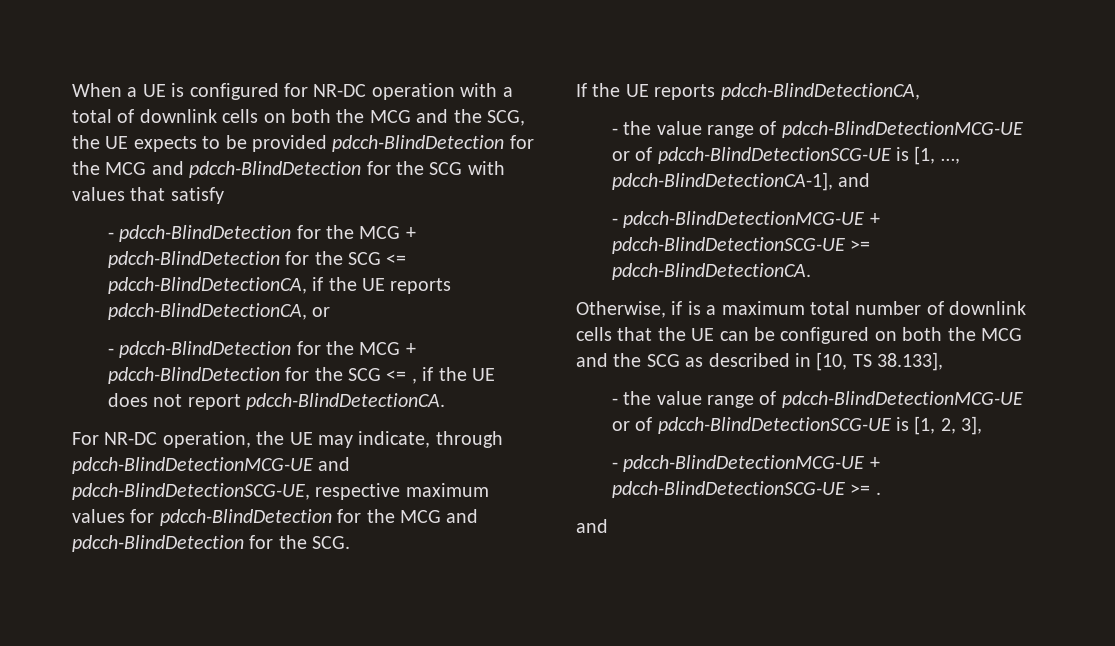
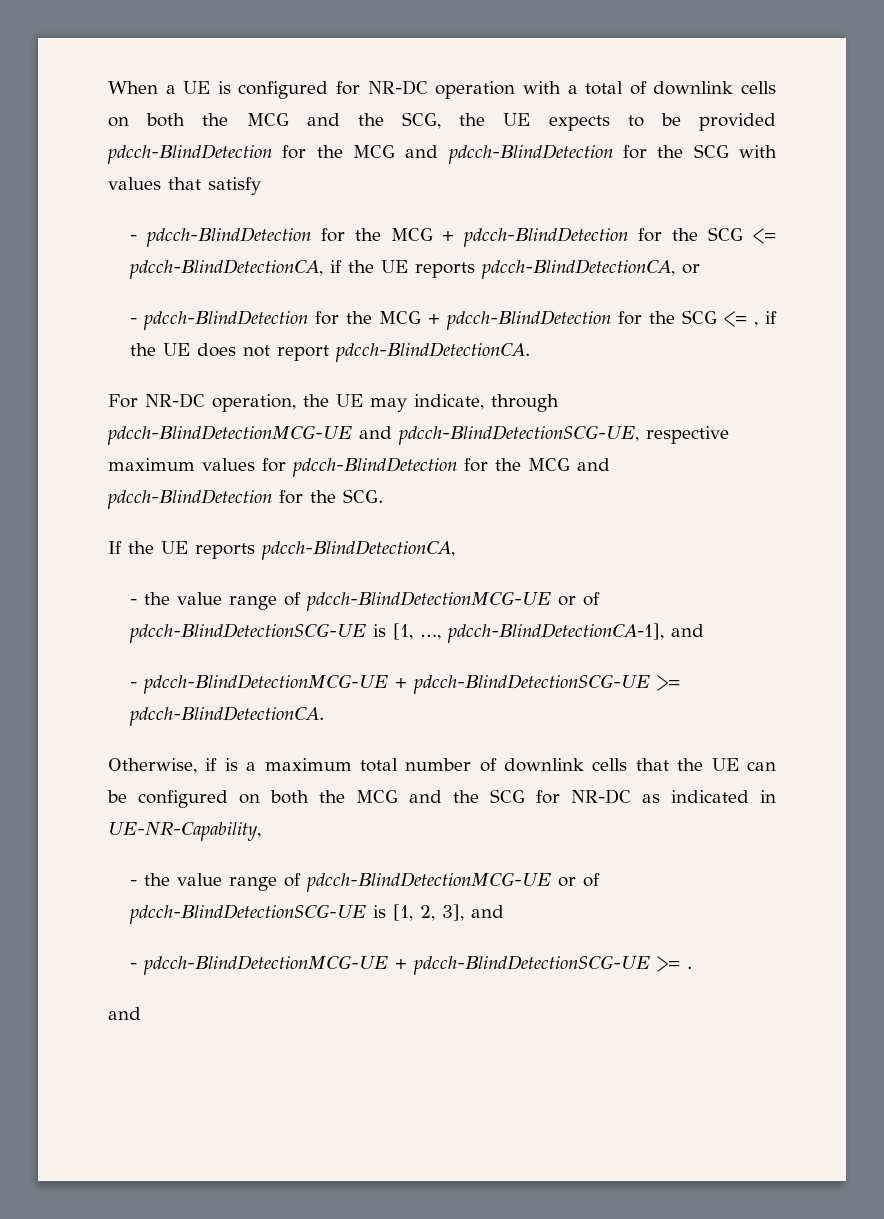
[685,352,944,371] as described in [10, TS 38.133], -> [536,789,776,804] [108,822,261,841] for NR-DC as indicated in UE-NR-Capability,
(983, 425) none -> [470,905,504,918] and

